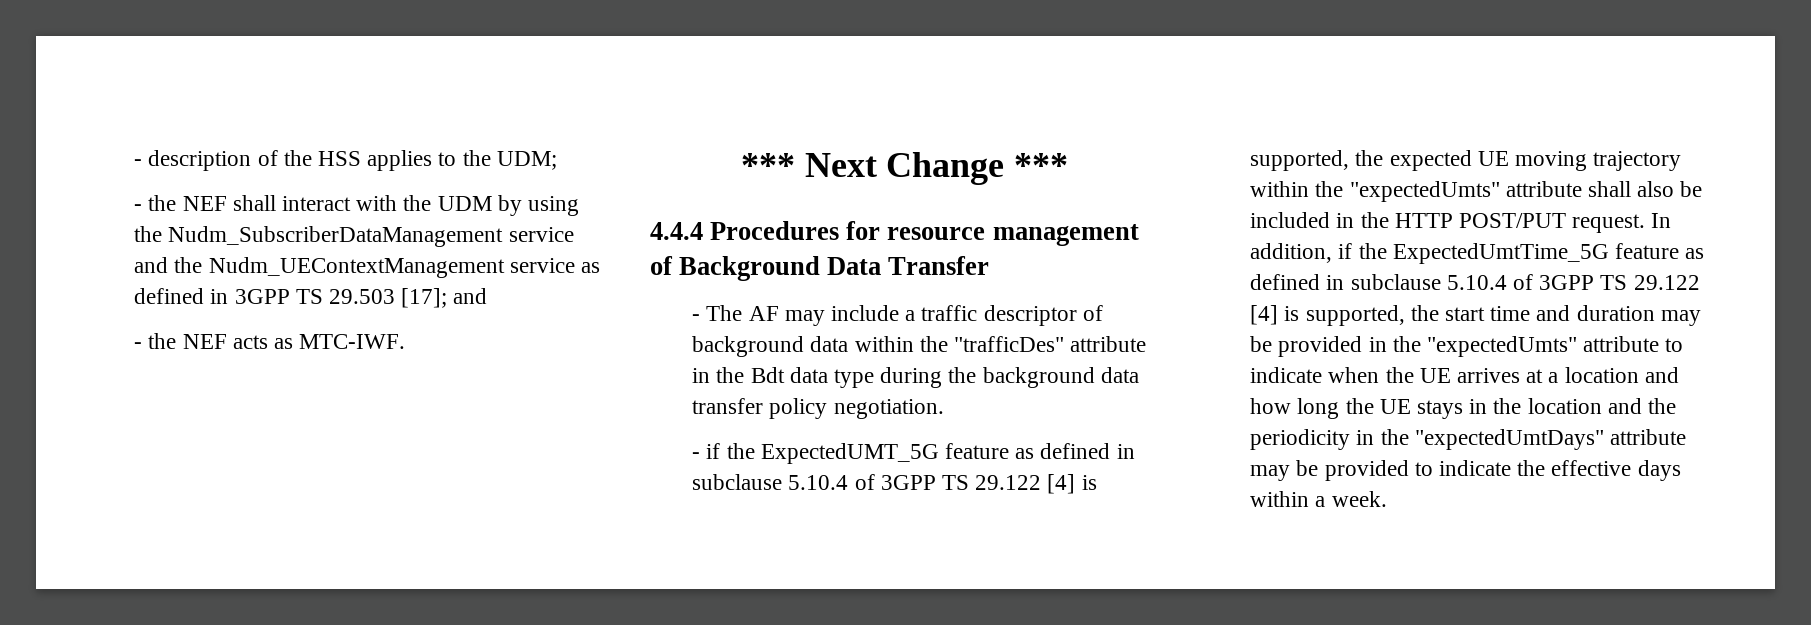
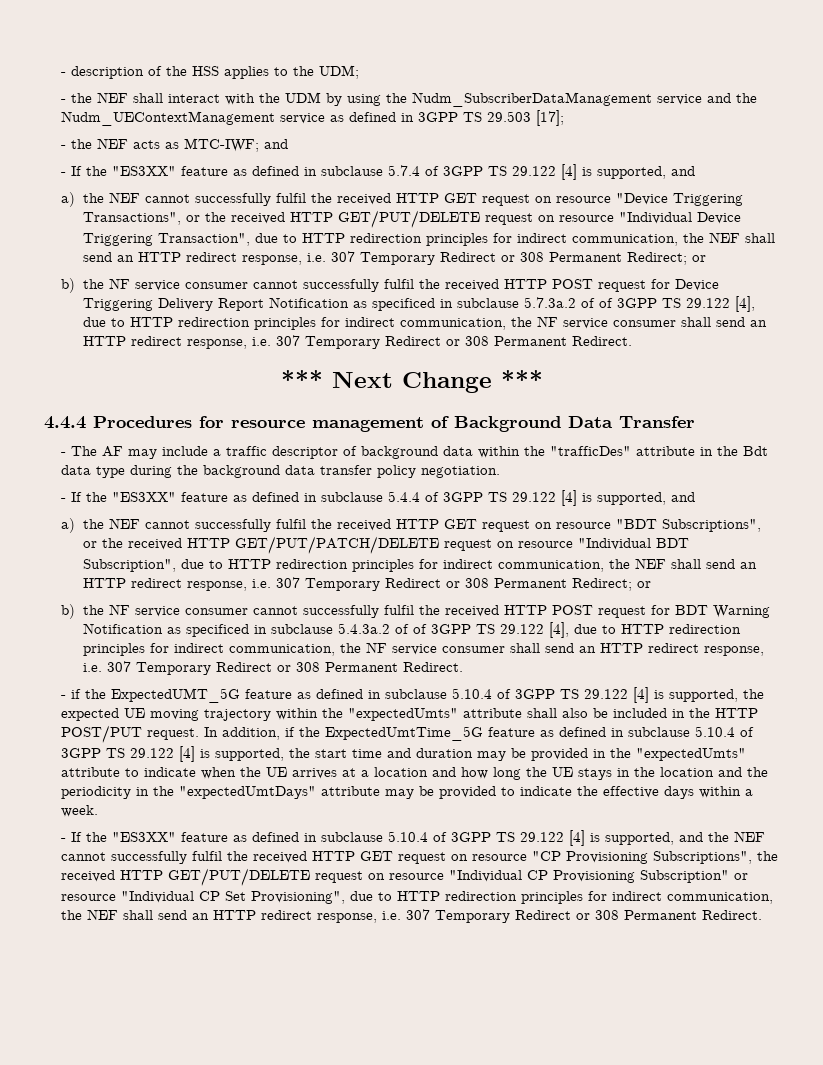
[453,288,488,304] and -> (565, 118) none
[299,334,406,349] MTC-IWF. -> [184,138,289,152] [61,164,696,180] [61,192,743,207] [82,210,741,228] [82,232,775,246] [82,251,706,265] [61,278,719,293] [82,296,755,312] [82,316,767,330] [82,335,632,349] MTC-IWF; and // - If the "ES3XX" feature as defined in subclause 5.7.4 of 3GPP TS 29.122 [4] is supported, and // a) the NEF cannot successfully fulfil the received HTTP GET request on resource "Device Triggering Transactions", or the received HTTP GET/PUT/DELETE request on resource "Individual Device Triggering Transaction", due to HTTP redirection principles for indirect communication, the NEF shall send an HTTP redirect response, i.e. 307 Temporary Redirect or 308 Permanent Redirect; or // b) the NF service consumer cannot successfully fulfil the received HTTP POST request for Device Triggering Delivery Report Notification as specificed in subclause 5.7.3a.2 of of 3GPP TS 29.122 [4], due to HTTP redirection principles for indirect communication, the NF service consumer shall send an HTTP redirect response, i.e. 307 Temporary Redirect or 308 Permanent Redirect.
(944, 409) none -> [61,490,696,506] [61,518,761,533] [82,536,689,554] [82,558,757,572] [82,577,651,591] [61,604,770,619] [82,622,741,638] [82,642,764,656] [82,661,463,675] // - If the "ES3XX" feature as defined in subclause 5.4.4 of 3GPP TS 29.122 [4] is supported, and // a) the NEF cannot successfully fulfil the received HTTP GET request on resource "BDT Subscriptions", or the received HTTP GET/PUT/PATCH/DELETE request on resource "Individual BDT Subscription", due to HTTP redirection principles for indirect communication, the NEF shall send an HTTP redirect response, i.e. 307 Temporary Redirect or 308 Permanent Redirect; or // b) the NF service consumer cannot successfully fulfil the received HTTP POST request for BDT Warning Notification as specificed in subclause 5.4.3a.2 of of 3GPP TS 29.122 [4], due to HTTP redirection principles for indirect communication, the NF service consumer shall send an HTTP redirect response, i.e. 307 Temporary Redirect or 308 Permanent Redirect.
(1387, 499) none -> [61,830,766,846] [61,851,779,864] [61,868,749,886] [61,891,774,904] [61,909,763,923] // - If the "ES3XX" feature as defined in subclause 5.10.4 of 3GPP TS 29.122 [4] is supported, and the NEF cannot successfully fulfil the received HTTP GET request on resource "CP Provisioning Subscriptions", the received HTTP GET/PUT/DELETE request on resource "Individual CP Provisioning Subscription" or resource "Individual CP Set Provisioning", due to HTTP redirection principles for indirect communication, the NEF shall send an HTTP redirect response, i.e. 307 Temporary Redirect or 308 Permanent Redirect.

